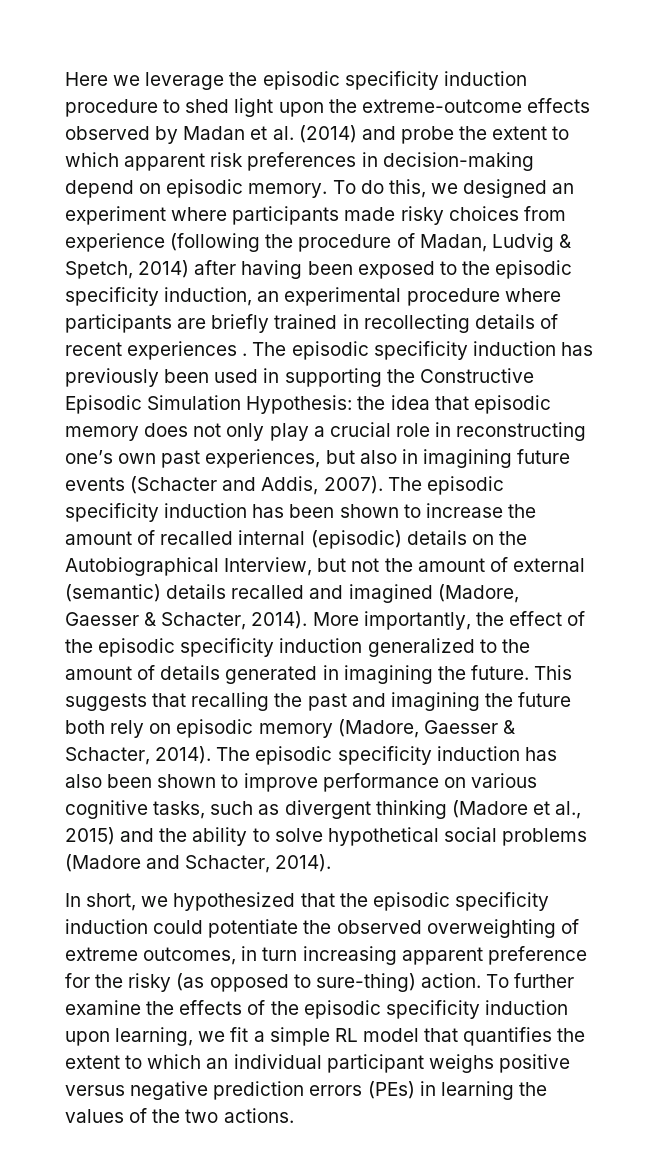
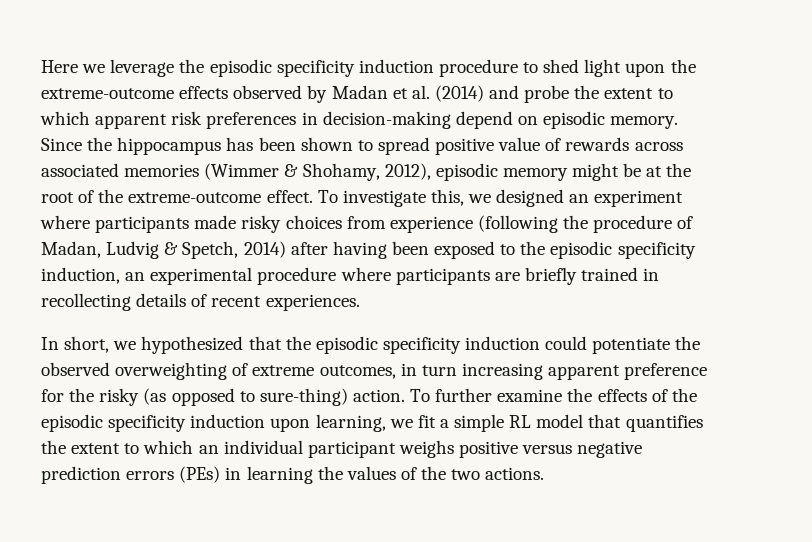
[332,180,384,194] To do -> [41,137,683,155] [41,163,692,181] [41,189,426,207] Since the hippocampus has been shown to spread positive value of rewards across associated memories (Wimmer & Shohamy, 2012), episodic memory might be at the root of the extreme-outcome effect. To investigate
[127,341,593,360] [65,368,534,387] [65,395,551,414] [65,422,587,441] [65,449,571,468] [65,476,504,495] [65,503,536,522] [65,530,527,549] [65,557,585,576] [65,584,519,603] [65,611,586,630] [65,638,530,657] [65,665,573,684] [65,692,572,711] [65,719,515,738] [65,746,557,765] [65,773,537,792] [65,800,582,819] [65,827,588,846] [65,854,332,873] experiences . The episodic specificity induction has previously been used in supporting the Constructive Episodic Simulation Hypothesis: the idea that episodic memory does not only play a crucial role in reconstructing one’s own past experiences, but also in imagining future events (Schacter and Addis, 2007). The episodic specificity induction has been shown to increase the amount of recalled internal (episodic) details on the Autobiographical Interview, but not the amount of external (semantic) details recalled and imagined (Madore, Gaesser & Schacter, 2014). More importantly, the effect of the episodic specificity induction generalized to the amount of details generated in imagining the future. This suggests that recalling the past and imagining the future both rely on episodic memory (Madore, Gaesser & Schacter, 2014). The episodic specificity induction has also been shown to improve performance on various cognitive tasks, such as divergent thinking (Madore et al., 2015) and the ability to solve hypothetical social problems (Madore and Schacter, 2014). -> [265,294,360,311] experiences.

